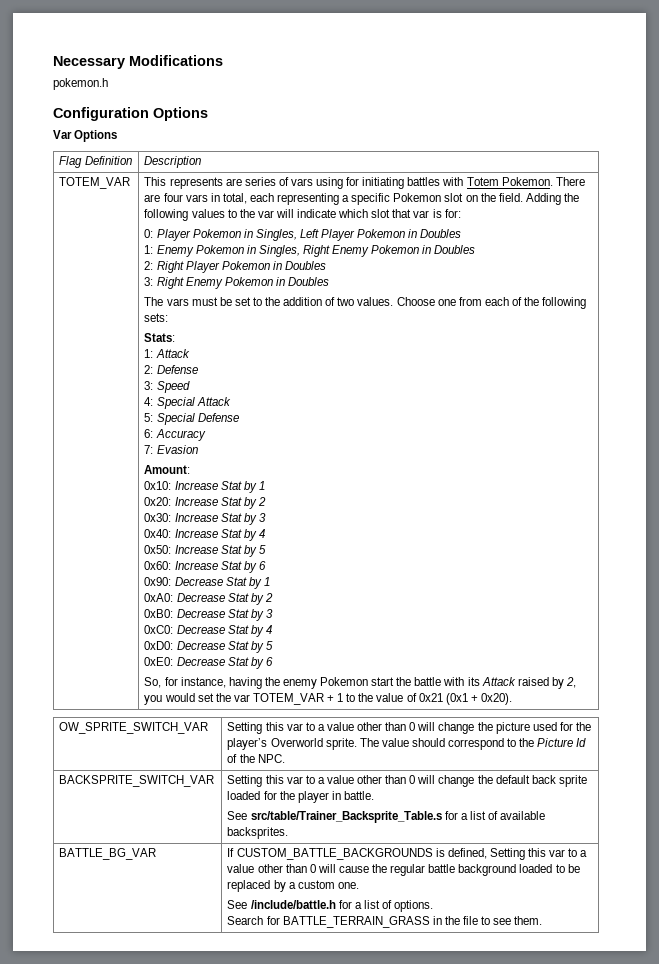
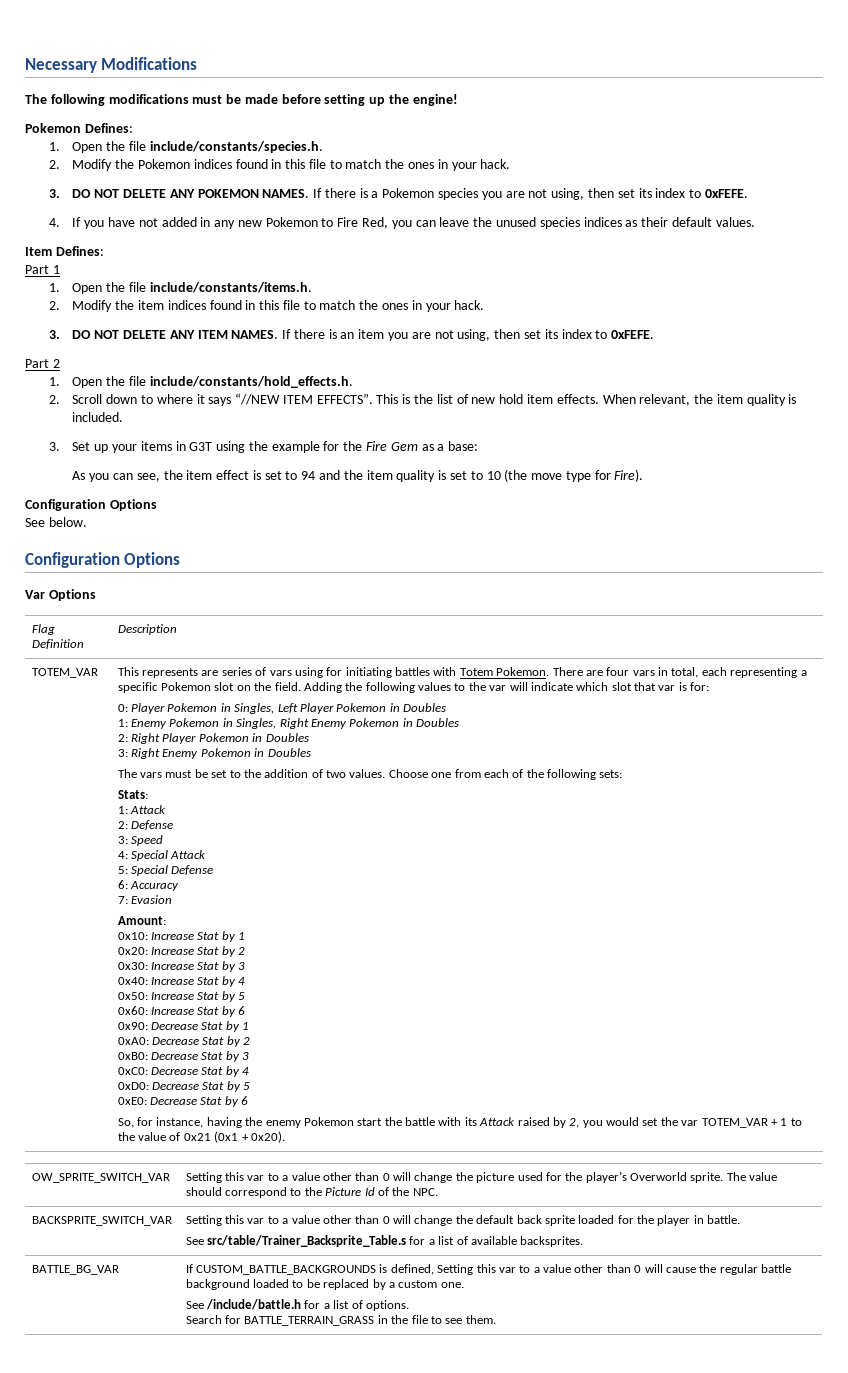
[53,78,108,90] pokemon.h -> [25,94,458,106] [25,123,133,133] [48,141,323,153] [48,159,511,171] [48,188,748,200] [48,217,755,229] [25,246,104,256] [25,265,60,274] [48,282,312,294] [48,300,485,312] [48,329,655,341] [25,359,60,368] [48,376,353,388] [48,393,797,406] [72,412,124,422] [48,441,479,453] [72,469,644,482] [25,499,157,511] [25,517,87,527] The following modifications must be made before setting up the engine! // Pokemon Defines: // 1. Open the file include/constants/species.h. // 2. Modify the Pokemon indices found in this file to match the ones in your hack. // 3. DO NOT DELETE ANY POKEMON NAMES. If there is a Pokemon species you are not using, then set its index to 0xFEFE. // 4. If you have not added in any new Pokemon to Fire Red, you can leave the unused species indices as their default values. // Item Defines: // Part 1 // 1. Open the file include/constants/items.h. // 2. Modify the item indices found in this file to match the ones in your hack. // 3. DO NOT DELETE ANY ITEM NAMES. If there is an item you are not using, then set its index to 0xFEFE. // Part 2 // 1. Open the file include/constants/hold_effects.h. // 2. Scroll down to where it says “//NEW ITEM EFFECTS”. This is the list of new hold item effects. When relevant, the item quality is included. // 3. Set up your items in G3T using the example for the Fire Gem as a base: // As you can see, the item effect is set to 94 and the item quality is set to 10 (the move type for Fire). // Configuration Options // See below.

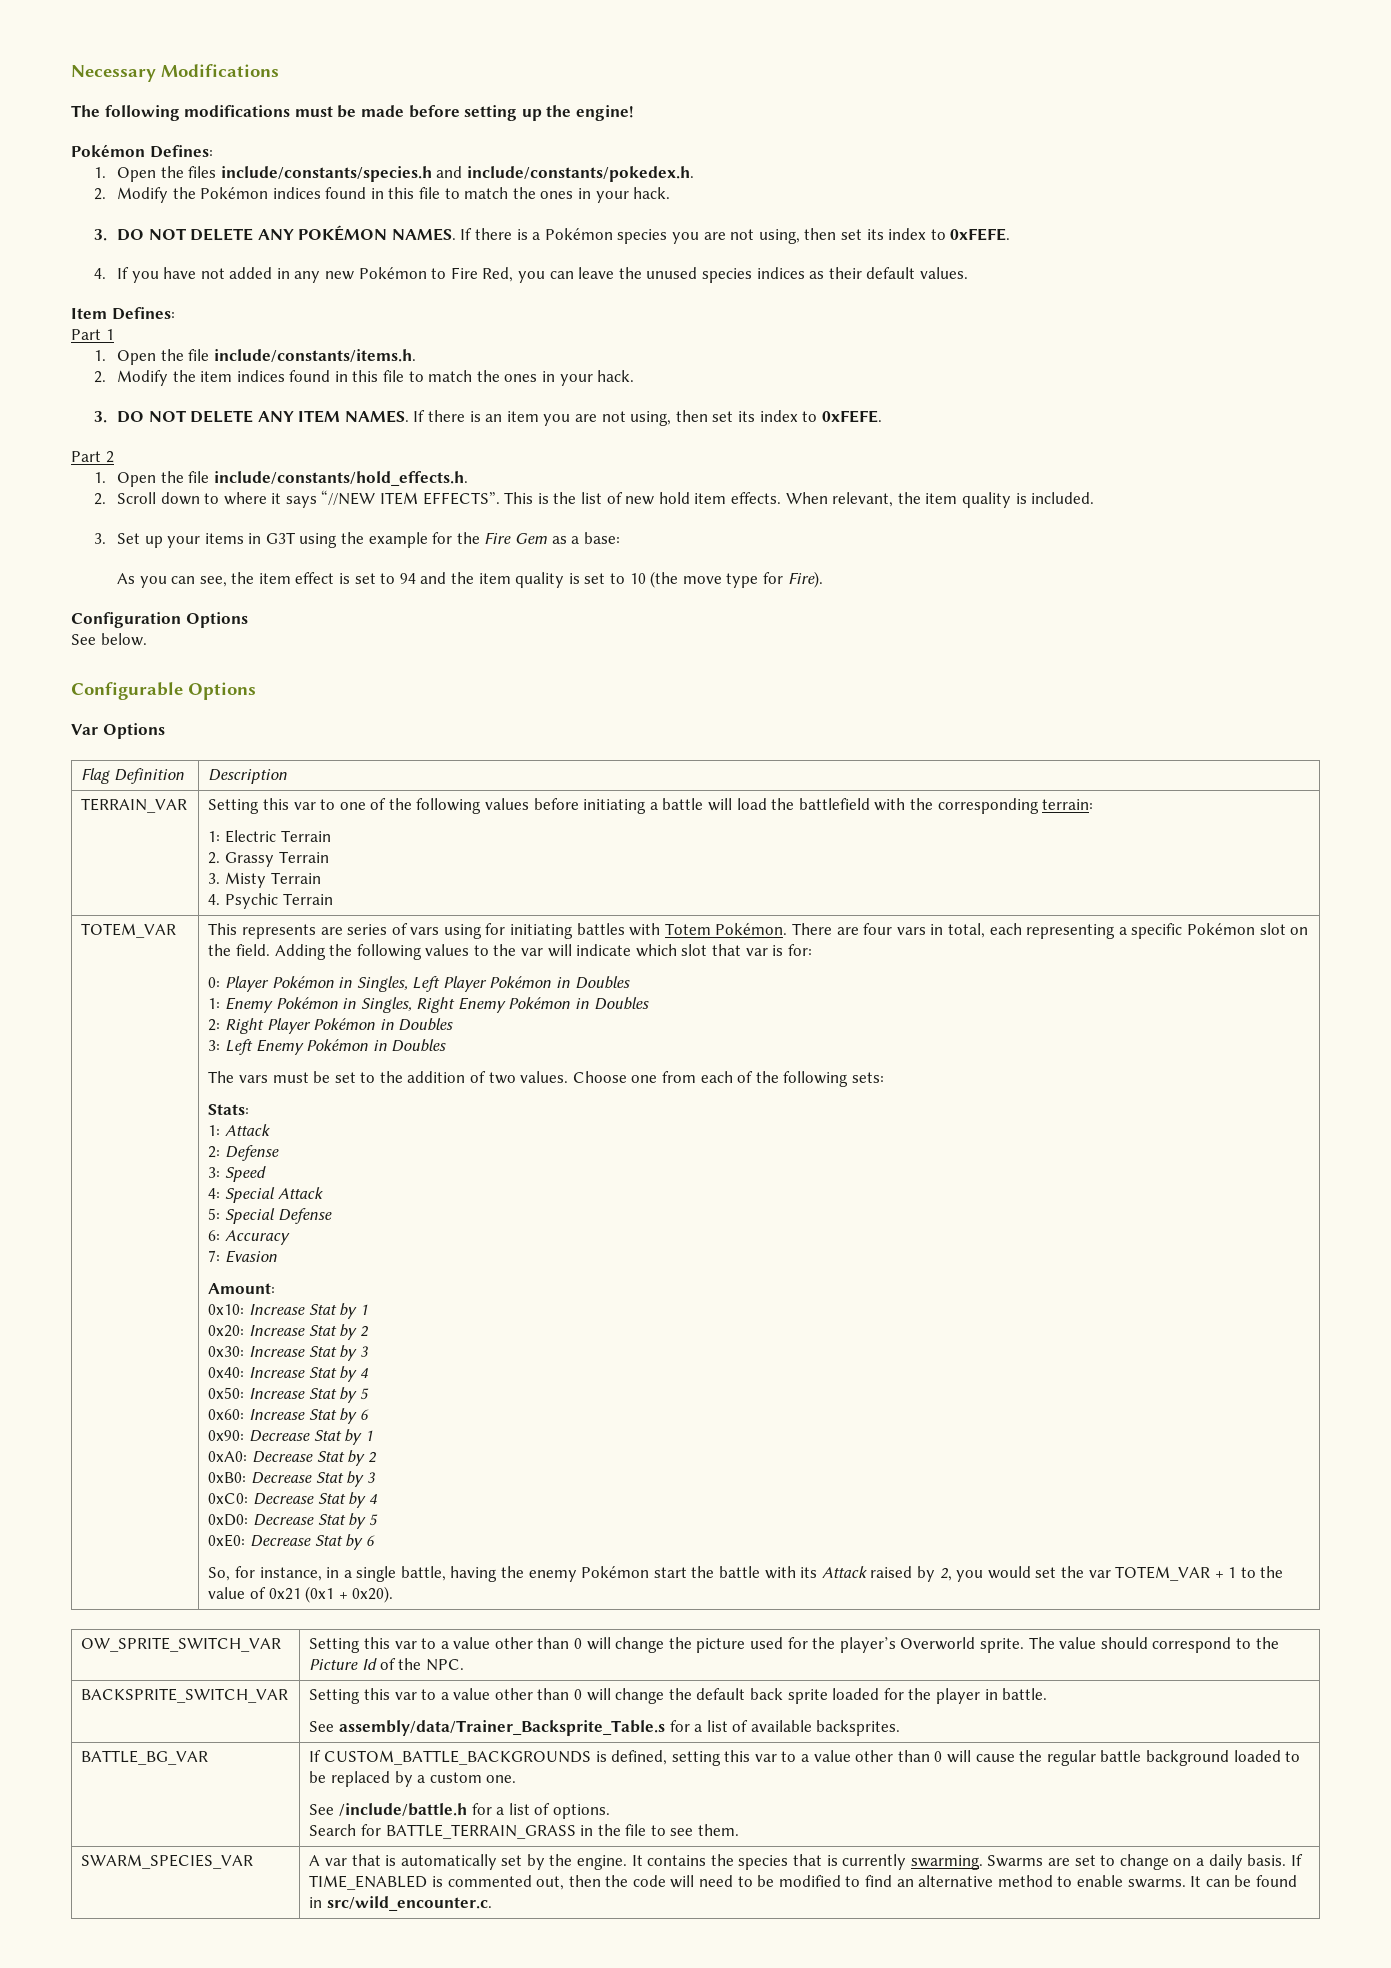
[25,123,81,133] Pokemon -> [71,144,145,157] Pokémon
[129,141,323,153] [48,159,191,171] file include/constants/species.h. // 2. Modify the Pokemon -> [188,166,694,182] [93,187,269,203] files include/constants/species.h and include/constants/pokedex.h. // 2. Modify the Pokémon
[197,189,259,198] POKEMON -> [298,225,388,241] POKÉMON
[382,188,435,198] Pokemon -> [544,228,613,240] Pokémon
[265,217,318,227] Pokemon -> [358,267,427,279] Pokémon
[25,552,120,568] Configuration -> [71,682,183,700] Configurable
(177, 629) none -> [81,798,188,813] [208,798,1094,814] [208,830,331,843] [208,851,329,867] [208,872,321,888] [208,893,333,909] // TERRAIN_VAR | Setting this var to one of the following values before initiating a battle will load the battlefield with the corresponding terrain: // 1: Electric Terrain // 2. Grassy Terrain // 3. Misty Terrain // 4. Psychic Terrain
[496,667,550,676] Pokemon. -> [715,923,788,935] Pokémon.
[160,682,211,691] Pokemon -> [1186,923,1255,935] Pokémon
[167,703,218,712] Pokemon -> [271,976,334,988] Pokémon
[336,703,387,712] Pokemon -> [489,976,552,988] Pokémon
[169,718,220,727] Pokemon -> [275,997,338,1009] Pokémon
[349,718,400,727] Pokemon -> [508,997,571,1009] Pokémon
[198,733,249,742] Pokemon -> [313,1018,376,1030] Pokémon
[130,748,251,759] Right Enemy Pokemon -> [224,1039,369,1055] Left Enemy Pokémon
(204, 1122) none -> [326,1566,446,1582] in a single battle,
[303,1117,354,1126] Pokemon -> [581,1566,650,1578] Pokémon
[206,1235,406,1247] src/table/Trainer_Backsprite_Table.s -> [338,1720,665,1736] assembly/data/Trainer_Backsprite_Table.s
[437,1264,474,1275] Setting -> [671,1751,721,1766] setting
(496, 1319) none -> [81,1854,254,1869] [309,1854,1303,1870] [309,1875,1297,1890] [309,1896,492,1911] // SWARM_SPECIES_VAR | A var that is automatically set by the engine. It contains the species that is currently swarming. Swarms are set to change on a daily basis. If TIME_ENABLED is commented out, then the code will need to be modified to find an alternative method to enable swarms. It can be found in src/wild_encounter.c.

